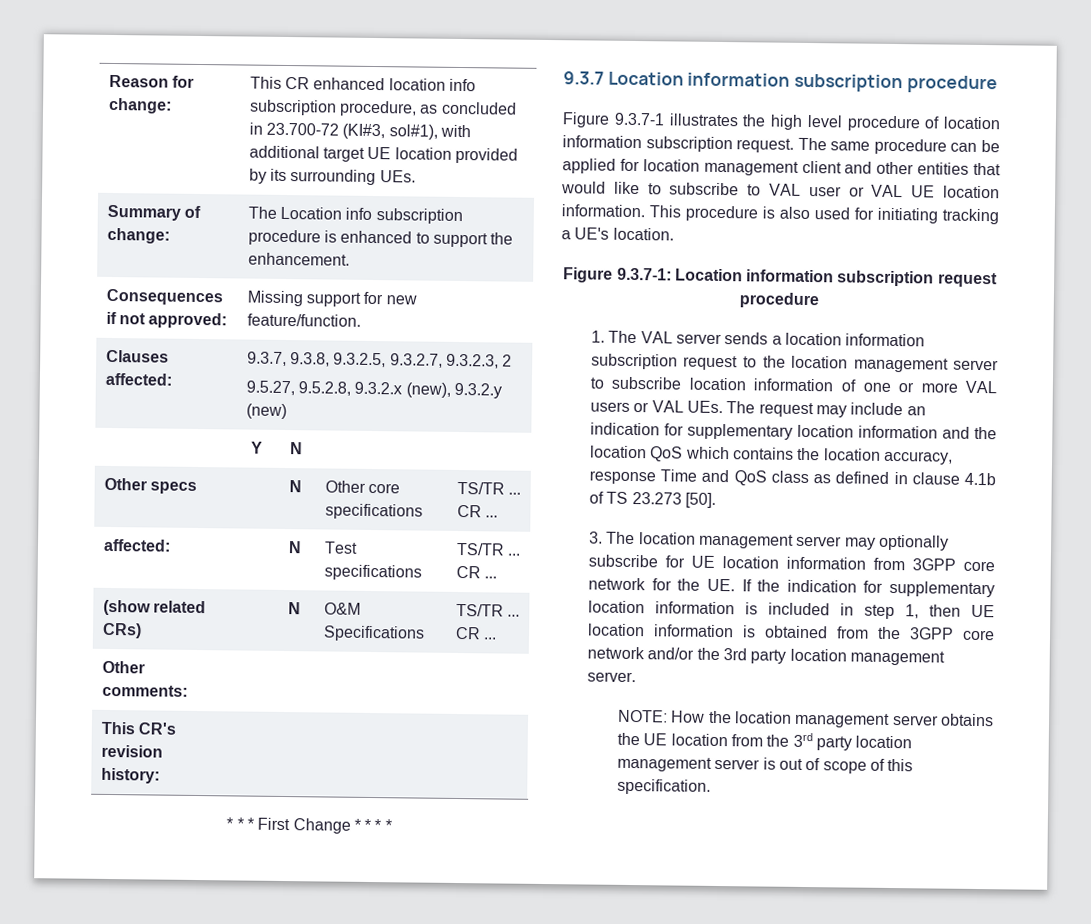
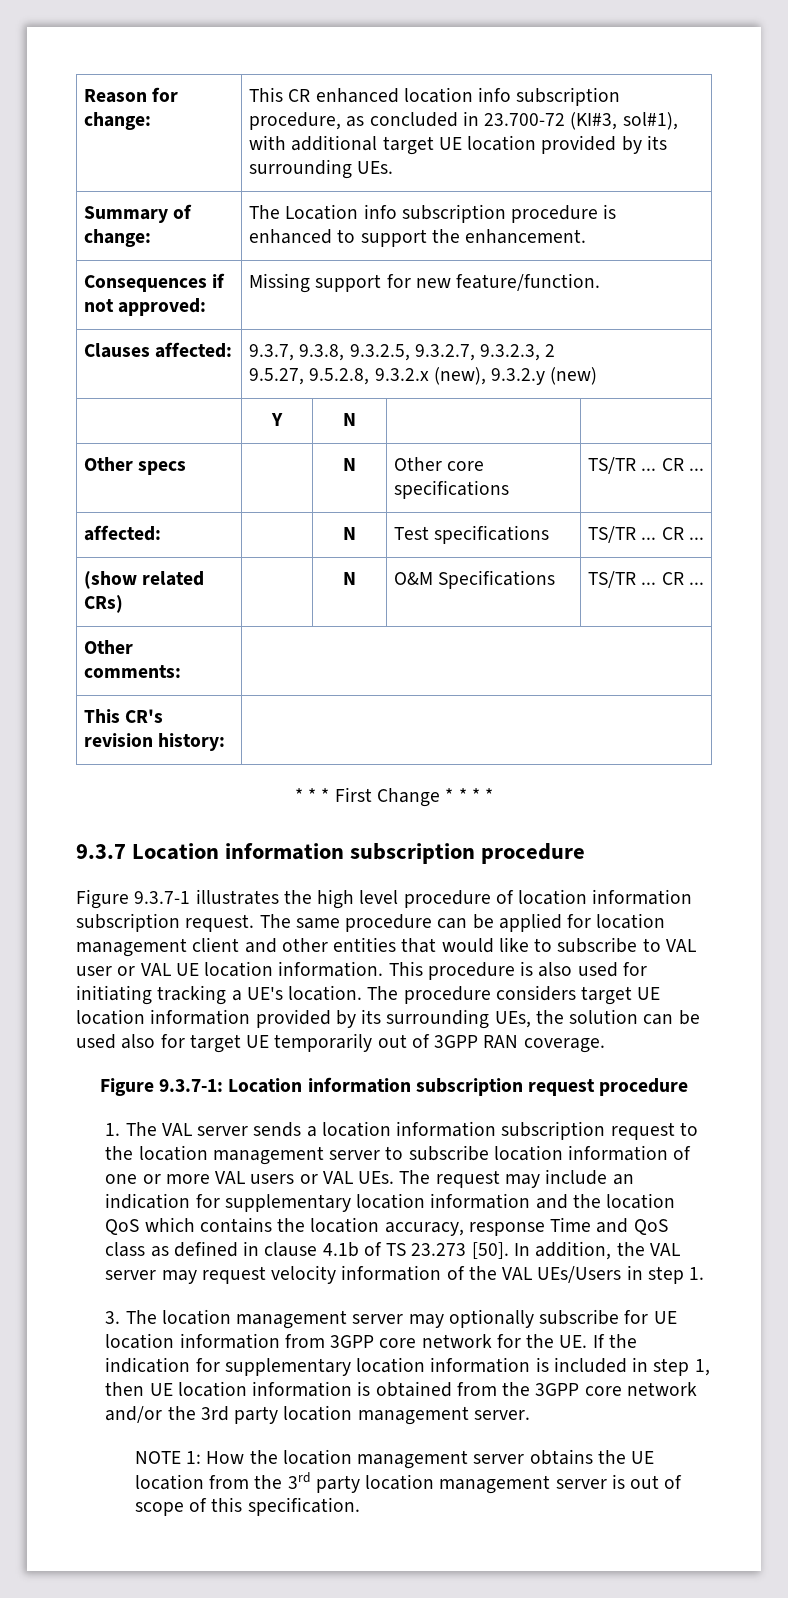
(674, 234) none -> [367,985,661,1005] [76,1009,700,1029] [76,1033,605,1053] The procedure considers target UE location information provided by its surrounding UEs, the solution can be used also for target UE temporarily out of 3GPP RAN coverage.
(716, 500) none -> [514,1241,680,1260] [105,1265,705,1284] In addition, the VAL server may request velocity information of the VAL UEs/Users in step 1.
[617,709,668,723] NOTE: -> [134,1451,201,1464] NOTE 1:

